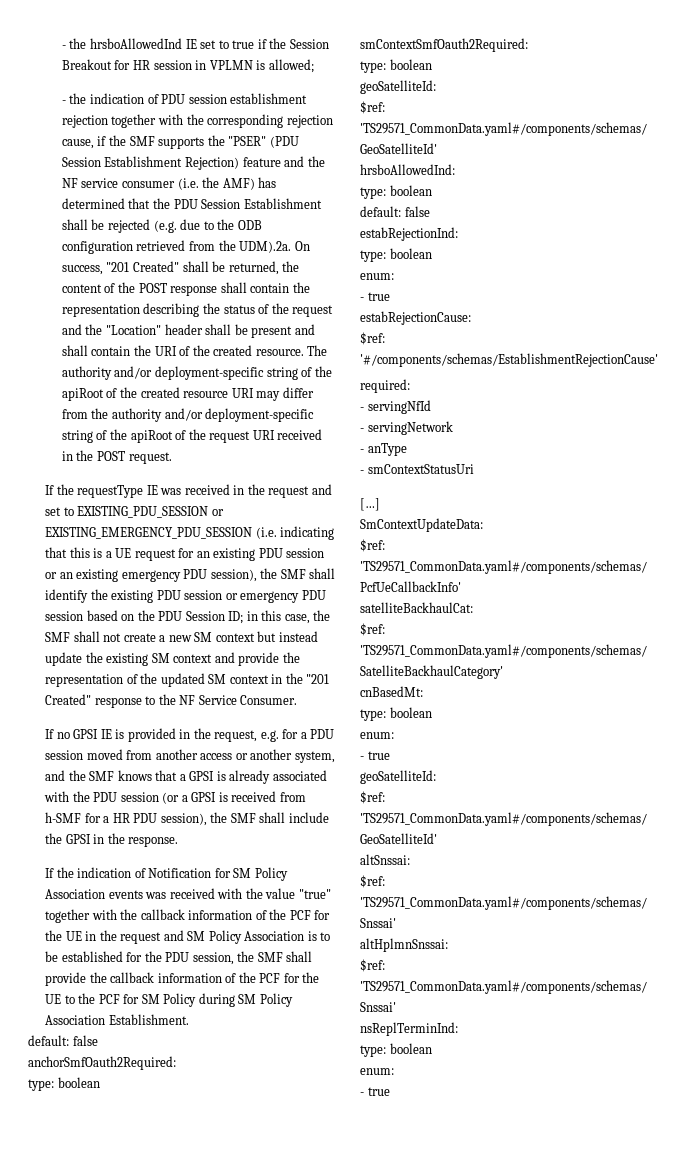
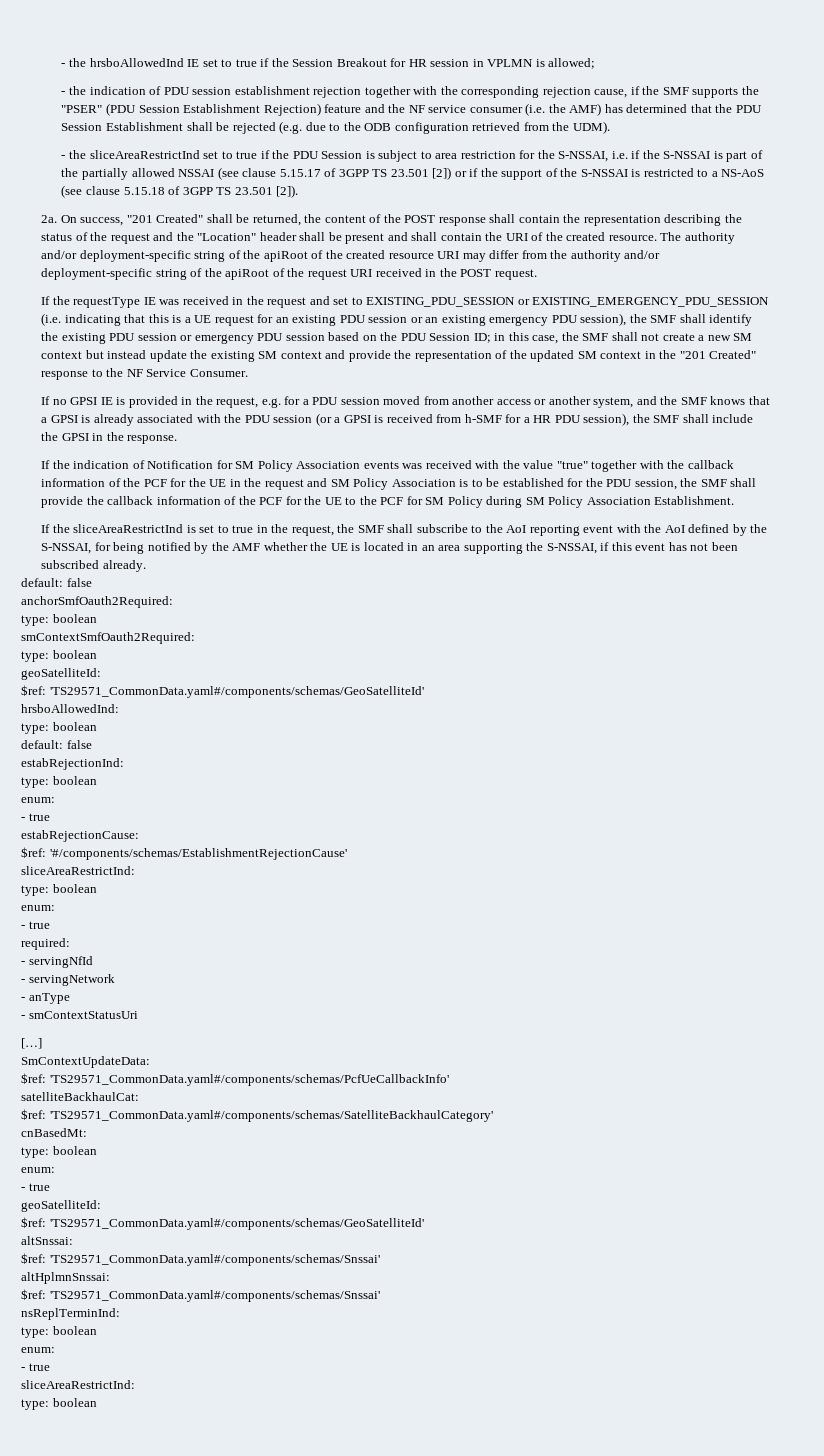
[239,241,292,253] UDM).2a. -> [572,121,610,134] [61,150,763,162] [61,167,765,180] [61,185,299,198] [41,215,58,223] UDM). // - the sliceAreaRestrictInd set to true if the PDU Session is subject to area restriction for the S-NSSAI, i.e. if the S-NSSAI is part of the partially allowed NSSAI (see clause 5.15.17 of 3GPP TS 23.501 [2]) or if the support of the S-NSSAI is restricted to a NS-AoS (see clause 5.15.18 of 3GPP TS 23.501 [2]). // 2a.
(189, 1019) none -> [41,524,768,536] [41,542,738,554] [41,560,146,572] // If the sliceAreaRestrictInd is set to true in the request, the SMF shall subscribe to the AoI reporting event with the AoI defined by the S-NSSAI, for being notified by the AMF whether the UE is located in an area supporting the S-NSSAI, if this event has not been subscribed already.
(658, 360) none -> [21,866,135,875] [21,884,97,896] [21,905,55,911] [21,921,50,929] // sliceAreaRestrictInd: // type: boolean // enum: // - true
(390, 1091) none -> [21,1380,135,1389] [21,1398,97,1410] // sliceAreaRestrictInd: // type: boolean

